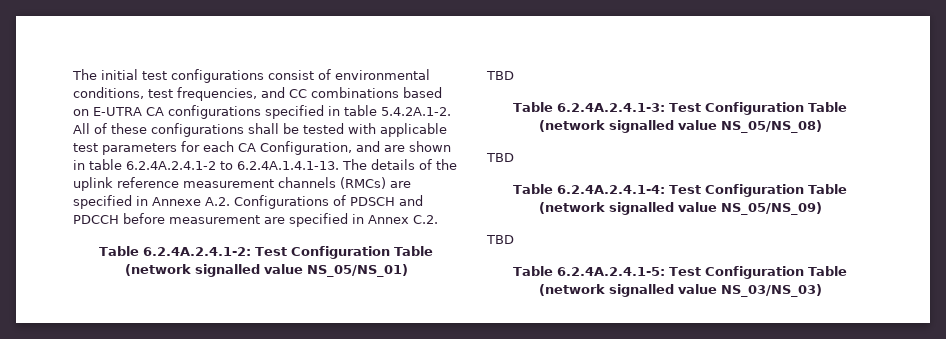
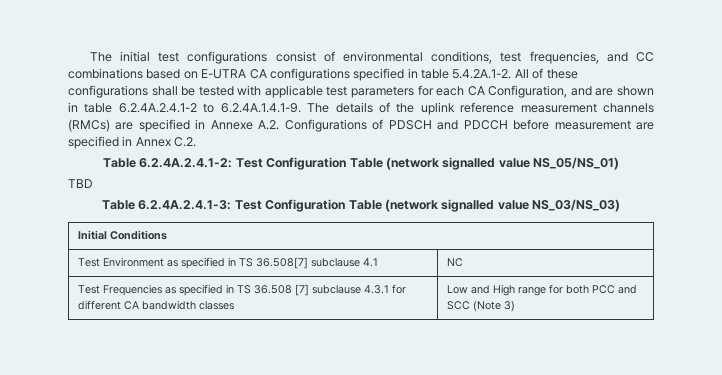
[237,161,339,170] 6.2.4A.1.4.1-13. -> [220,103,301,113] 6.2.4A.1.4.1-9.
[720,120,822,133] [486,153,514,162] [512,184,848,197] [538,202,822,215] [486,235,514,244] [512,266,848,279] [538,284,822,297] NS_05/NS_08) // TBD // Table 6.2.4A.2.4.1-4: Test Configuration Table (network signalled value NS_05/NS_09) // TBD // Table 6.2.4A.2.4.1-5: Test Configuration Table (network signalled value NS_03/NS_03) -> [532,199,620,212] [77,230,167,240] [77,257,378,269] [446,258,463,267] [77,284,406,296] [77,300,234,310] [446,284,637,296] [446,300,515,312] NS_03/NS_03) // Initial Conditions // Test Environment as specified in TS 36.508[7] subclause 4.1 | NC // Test Frequencies as specified in TS 36.508 [7] subclause 4.3.1 for different CA bandwidth classes | Low and High range for both PCC and SCC (Note 3)

